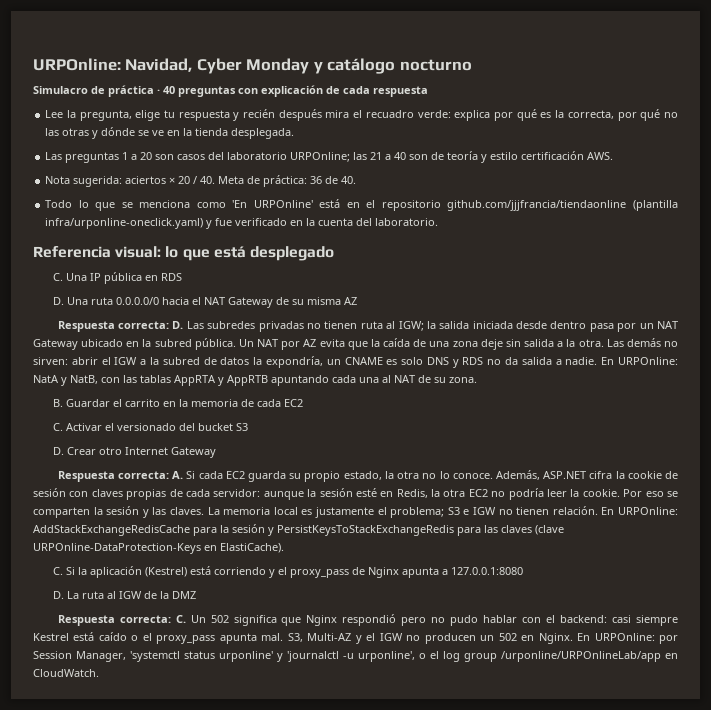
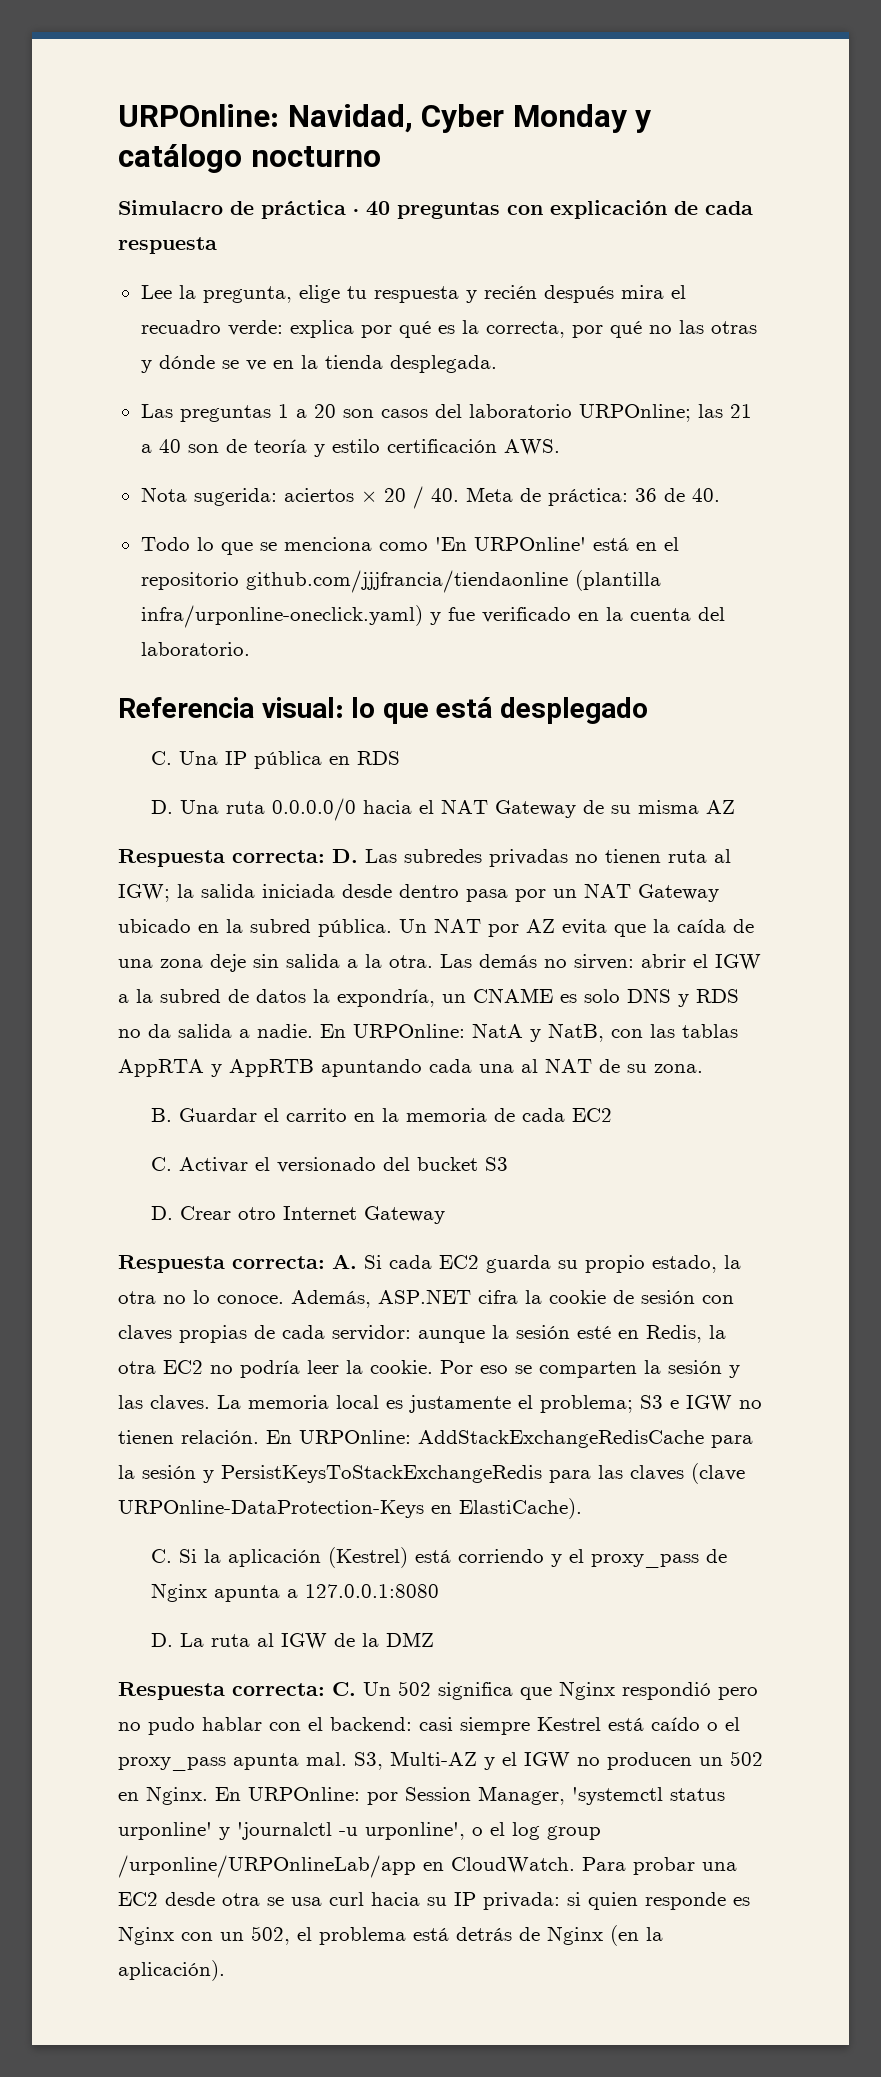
(99, 673) none -> [582,1857,737,1875] [118,1892,750,1910] [118,1925,663,1946] [118,1960,225,1981] Para probar una EC2 desde otra se usa curl hacia su IP privada: si quien responde es Nginx con un 502, el problema está detrás de Nginx (en la aplicación).

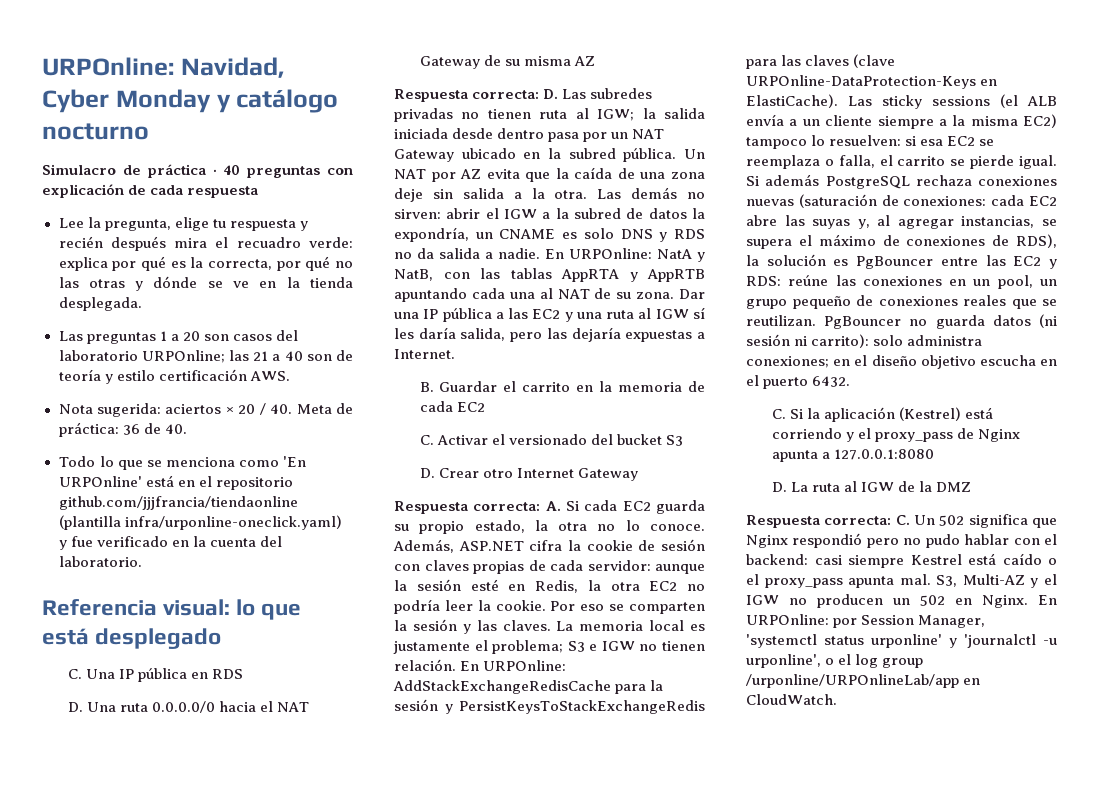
(703, 1068) none -> [679,289,705,299] [394,307,705,322] [394,327,705,342] [394,349,455,359] Dar una IP pública a las EC2 y una ruta al IGW sí les daría salida, pero las dejaría expuestas a Internet.
(582, 1508) none -> [848,94,1057,109] [746,114,1057,129] [746,135,995,149] [746,155,1057,169] [746,174,1057,189] [746,194,1057,208] [746,215,1057,229] [746,234,1057,249] [746,254,1057,269] [746,275,1057,289] [746,295,1057,309] [746,314,1057,329] [746,334,983,348] [746,355,1057,369] [746,375,851,389] Las sticky sessions (el ALB envía a un cliente siempre a la misma EC2) tampoco lo resuelven: si esa EC2 se reemplaza o falla, el carrito se pierde igual. Si además PostgreSQL rechaza conexiones nuevas (saturación de conexiones: cada EC2 abre las suyas y, al agregar instancias, se supera el máximo de conexiones de RDS), la solución es PgBouncer entre las EC2 y RDS: reúne las conexiones en un pool, un grupo pequeño de conexiones reales que se reutilizan. PgBouncer no guarda datos (ni sesión ni carrito): solo administra conexiones; en el diseño objetivo escucha en el puerto 6432.
[582,1857,737,1875] [118,1892,750,1910] [118,1925,663,1946] [118,1960,225,1981] Para probar una EC2 desde otra se usa curl hacia su IP privada: si quien responde es Nginx con un 502, el problema está detrás de Nginx (en la aplicación). -> (837, 699) none

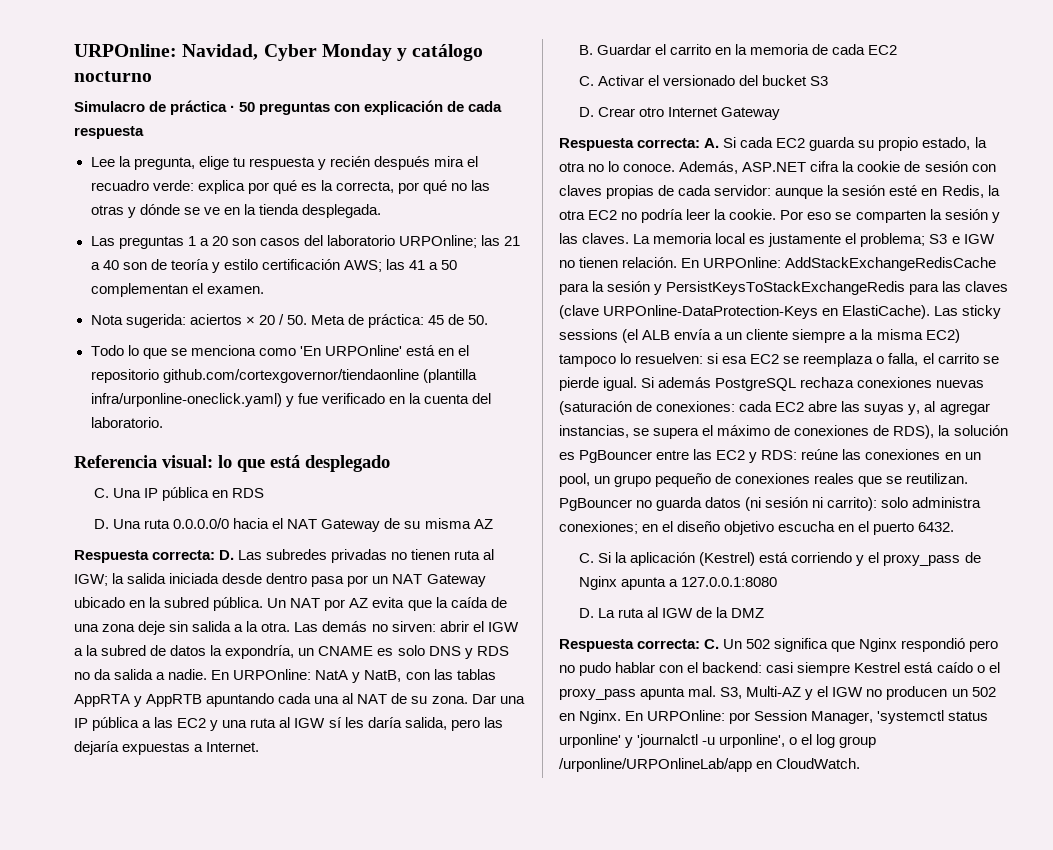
[223,165,241,175] 40 -> [239,102,256,112] 50
[249,371,290,381] AWS. -> [343,259,458,272] [90,283,264,297] AWS; las 41 a 50 complementan el examen.
[270,404,293,414] 40. -> [286,315,307,325] 50.
[122,423,187,435] 36 de 40. -> [428,314,489,325] 45 de 50.
[58,496,298,510] github.com/jjjfrancia/tiendaonline -> [162,369,419,383] github.com/cortexgovernor/tiendaonline

